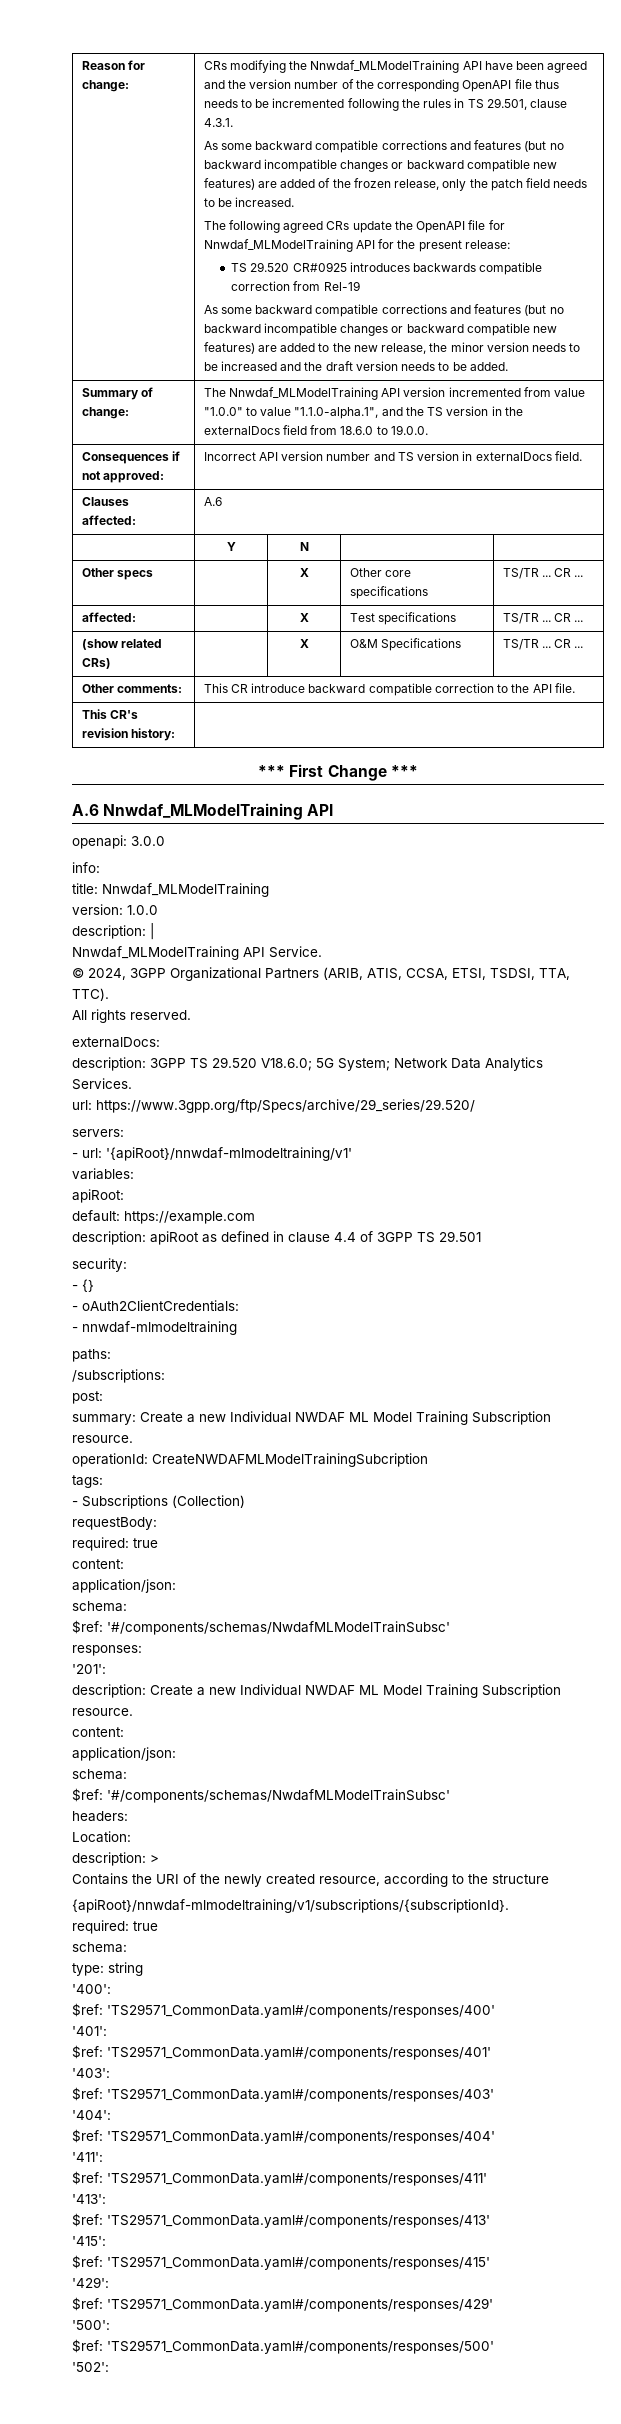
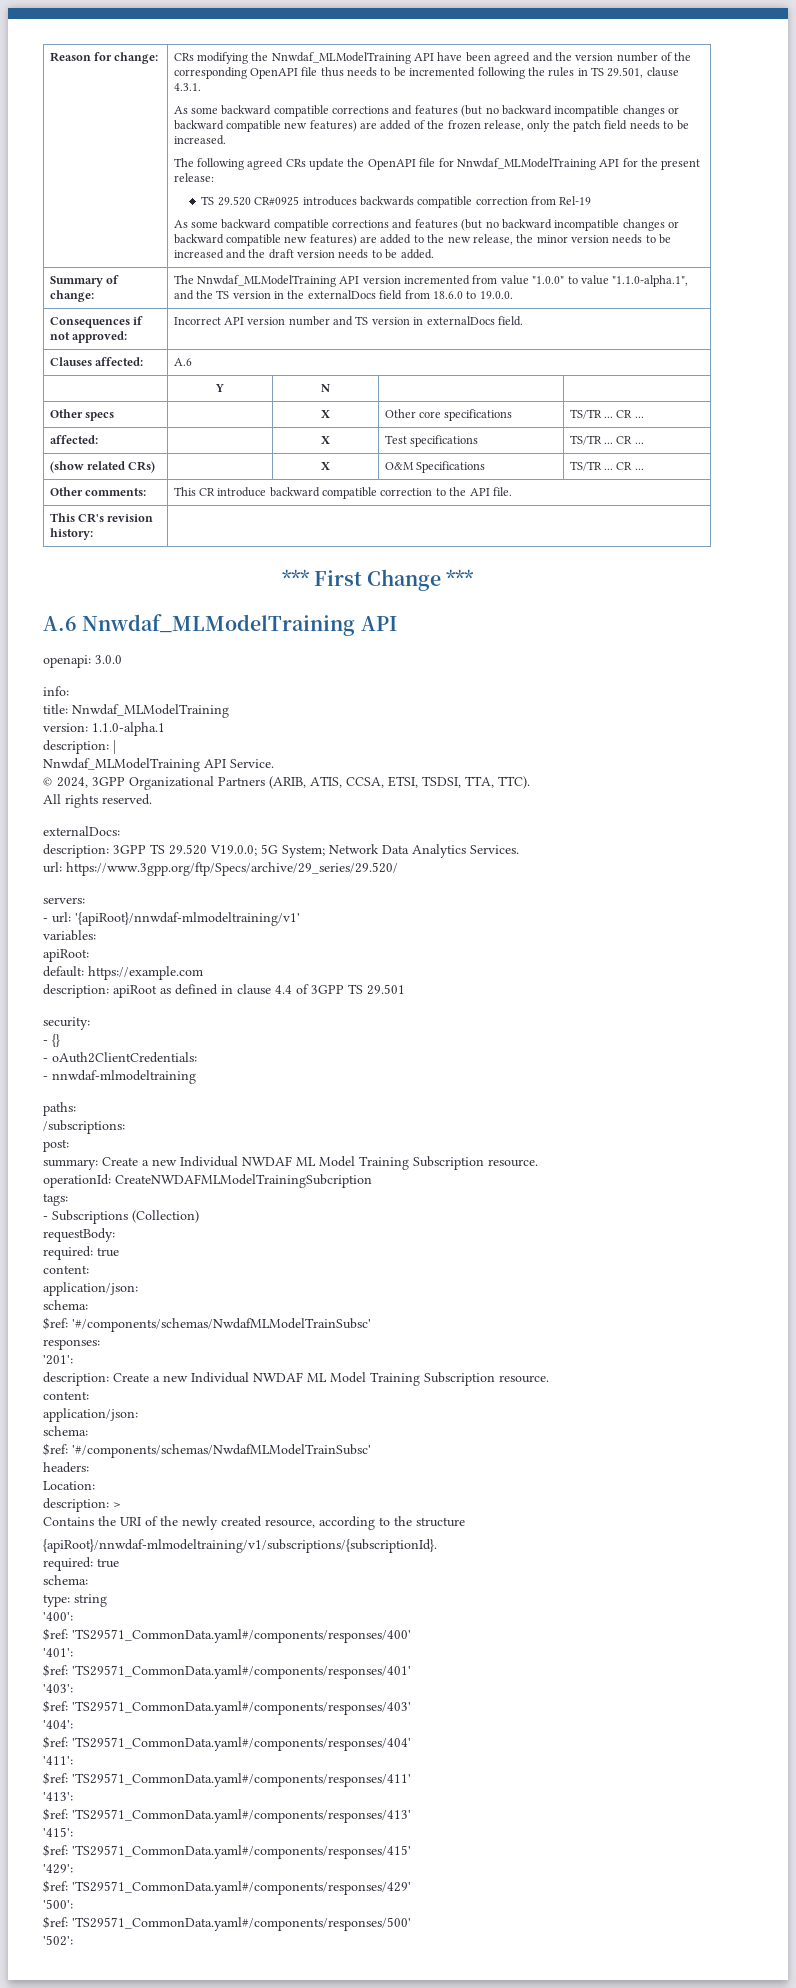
[127,905,158,915] 1.0.0 -> [92,722,165,736] 1.1.0-alpha.1
[261,1058,312,1071] V18.6.0; -> [210,845,257,856] V19.0.0;

